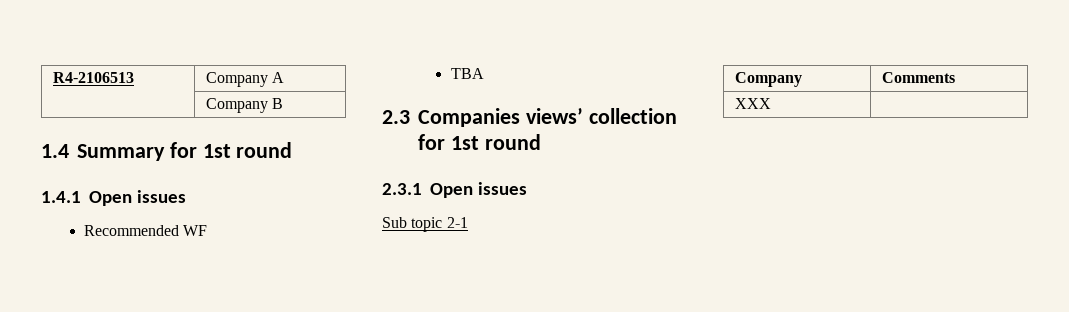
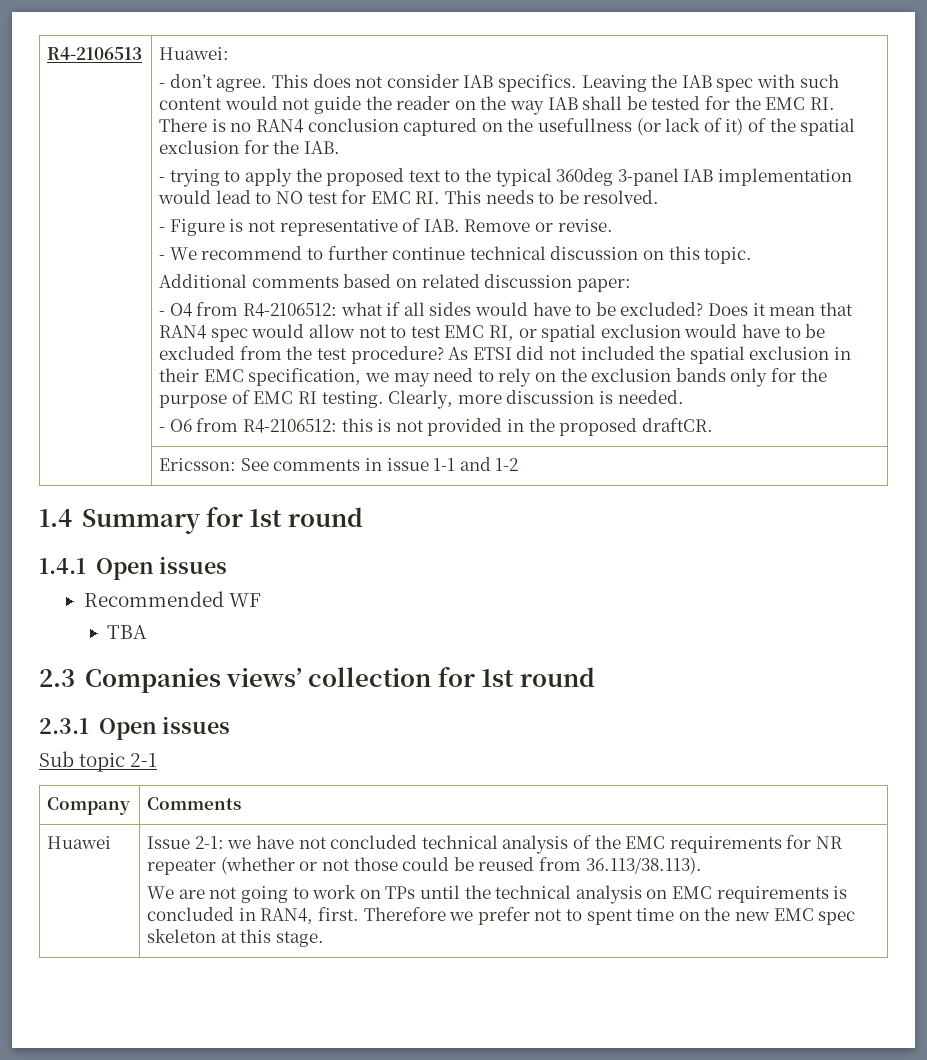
[205,72,284,87] [205,98,283,113] Company A // | Company B -> [159,47,230,60] [159,74,839,92] [159,96,835,115] [159,118,856,136] [159,140,341,154] [159,168,852,187] [158,190,660,204] [159,218,613,236] [159,246,753,264] [159,274,631,292] [159,302,853,317] [159,324,826,342] [159,346,851,364] [159,368,827,387] [159,390,684,409] [159,418,713,436] [159,457,519,471] Huawei: // - don’t agree. This does not consider IAB specifics. Leaving the IAB spec with such content would not guide the reader on the way IAB shall be tested for the EMC RI. There is no RAN4 conclusion captured on the usefullness (or lack of it) of the spatial exclusion for the IAB. // - trying to apply the proposed text to the typical 360deg 3-panel IAB implementation would lead to NO test for EMC RI. This needs to be resolved. // - Figure is not representative of IAB. Remove or revise. // - We recommend to further continue technical discussion on this topic. // Additional comments based on related discussion paper: // - O4 from R4-2106512: what if all sides would have to be excluded? Does it mean that RAN4 spec would allow not to test EMC RI, or spatial exclusion would have to be excluded from the test procedure? As ETSI did not included the spatial exclusion in their EMC specification, we may need to rely on the exclusion bands only for the purpose of EMC RI testing. Clearly, more discussion is needed. // - O6 from R4-2106512: this is not provided in the proposed draftCR. // | Ericsson: See comments in issue 1-1 and 1-2
[734,98,771,109] XXX | -> [47,836,112,849] [147,835,842,854] [147,857,702,875] [147,885,848,904] [147,907,856,925] [147,929,325,947] Huawei | Issue 2-1: we have not concluded technical analysis of the EMC requirements for NR repeater (whether or not those could be reused from 36.113/38.113). // We are not going to work on TPs until the technical analysis on EMC requirements is concluded in RAN4, first. Therefore we prefer not to spent time on the new EMC spec skeleton at this stage.

